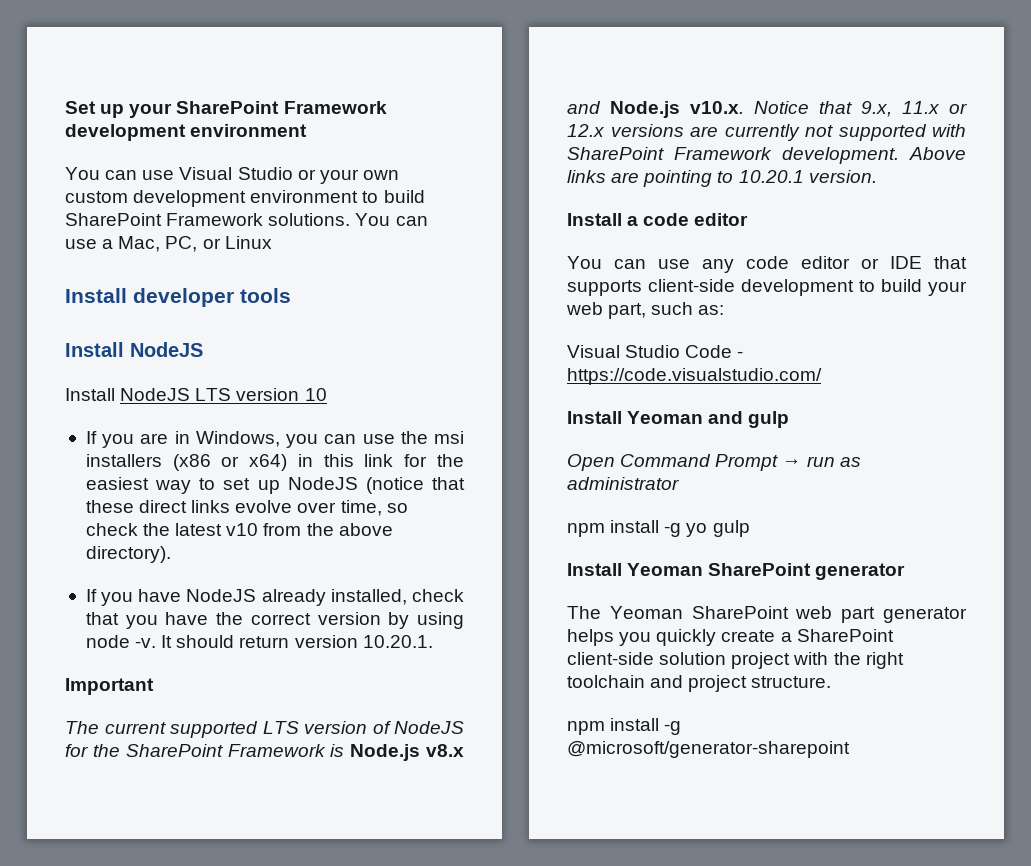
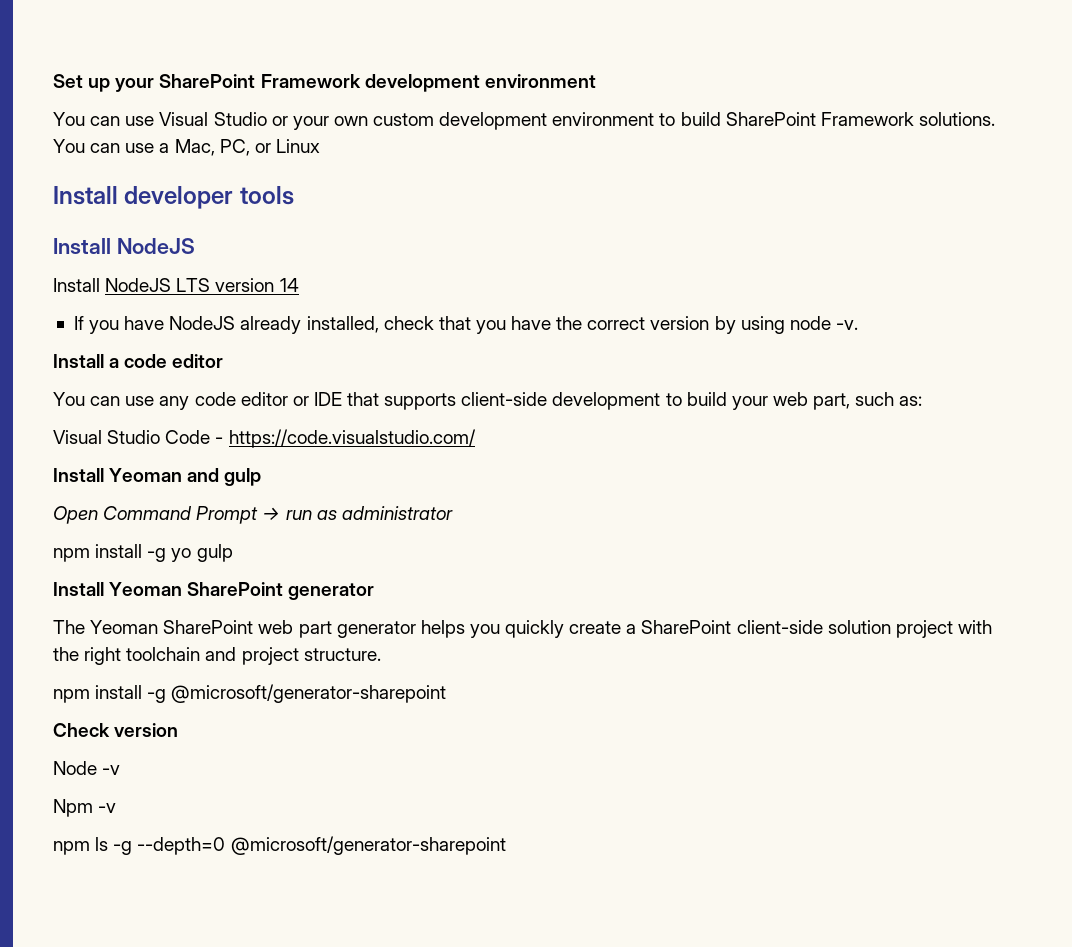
[304,388,327,401] [85,431,465,448] [85,454,464,471] [85,477,465,494] [85,500,408,516] [85,523,393,536] [85,546,171,563] 10 // If you are in Windows, you can use the msi installers (x86 or x64) in this link for the easiest way to set up NodeJS (notice that these direct links evolve over time, so check the latest v10 from the above directory). -> [279,278,299,292] 14
[161,635,433,648] [65,678,154,695] [65,721,464,738] [65,744,464,761] [567,101,967,118] [567,124,966,141] [567,147,966,164] [567,170,877,187] It should return version 10.20.1. // Important // The current supported LTS version of NodeJS for the SharePoint Framework is Node.js v8.x and Node.js v10.x. Notice that 9.x, 11.x or 12.x versions are currently not supported with SharePoint Framework development. Above links are pointing to 10.20.1 version. -> (858, 325) none
(850, 749) none -> [53,723,179,737] [53,761,121,775] [53,799,117,817] [53,836,506,855] // Check version // Node -v // Npm -v // npm ls -g --depth=0 @microsoft/generator-sharepoint

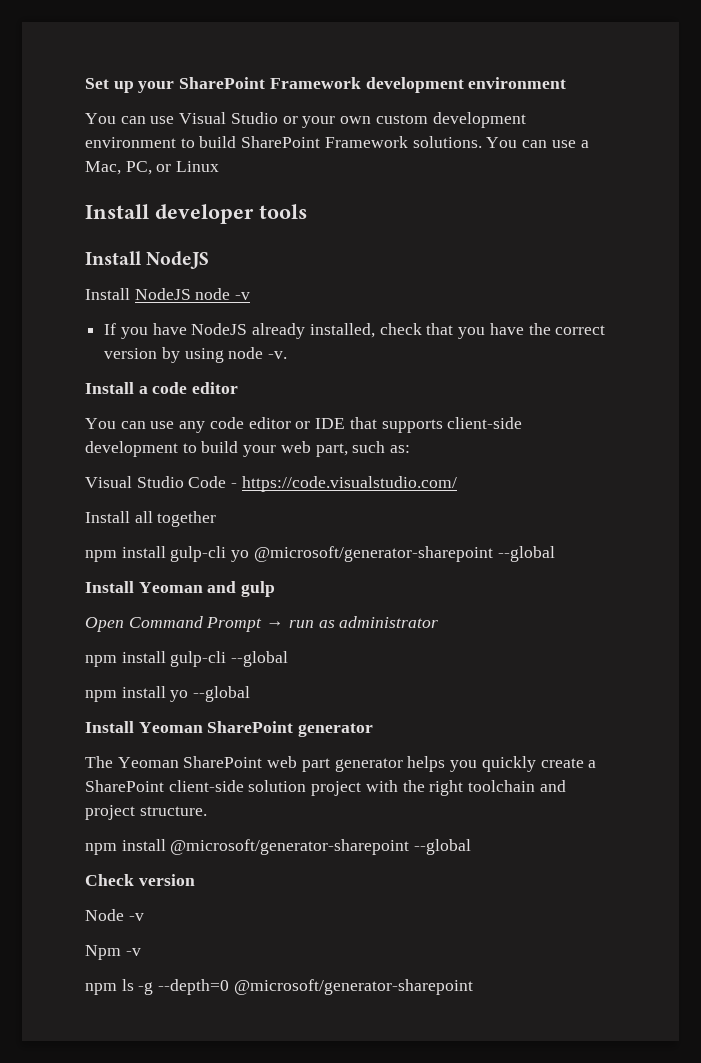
[176,278,299,292] LTS version 14 -> [195,288,251,300] node -v
(476, 438) none -> [85,511,217,527] [85,546,555,562] // Install all together // npm install gulp-cli yo @microsoft/generator-sharepoint --global
[147,544,233,562] -g yo gulp -> [170,651,289,667] [85,686,251,702] gulp-cli --global // npm install yo --global
[147,684,447,703] -g @microsoft/generator-sharepoint -> [170,839,472,855] @microsoft/generator-sharepoint --global

